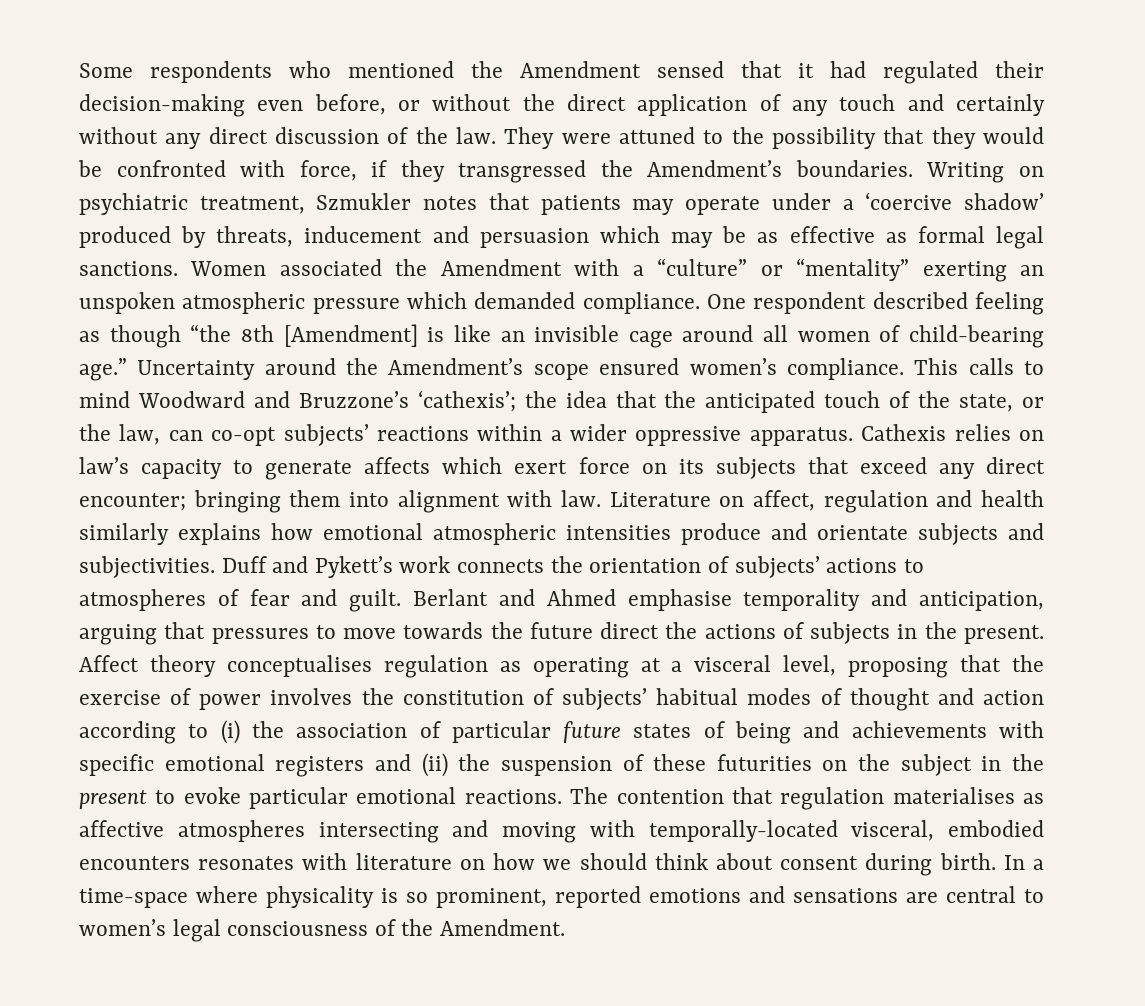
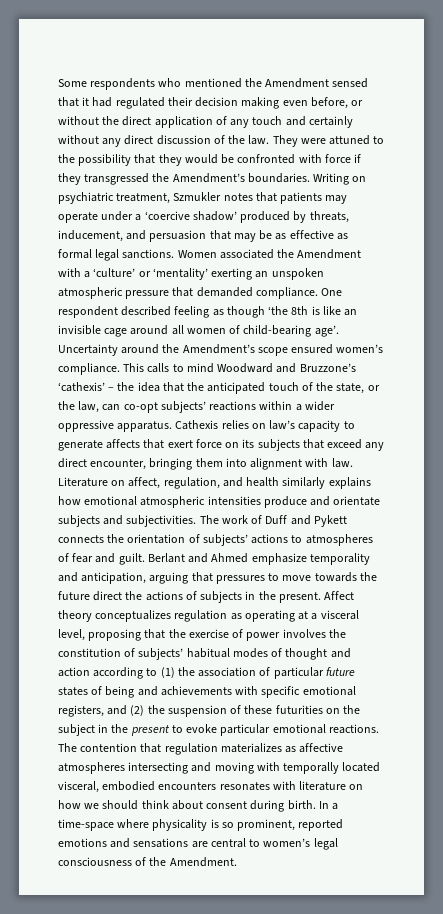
[79,94,245,117] decision-making -> [195,97,280,109] decision making
[299,160,357,181] force, -> [324,154,351,163] force
[304,226,423,243] inducement -> [58,230,123,242] inducement,
[599,226,660,243] which -> [209,230,231,240] that
[657,258,910,281] “culture” or “mentality” -> [93,268,208,280] ‘culture’ or ‘mentality’
[407,292,467,309] which -> [172,287,194,297] that
[190,324,418,347] “the 8th [Amendment] -> [268,306,309,315] ‘the 8th
[79,358,127,381] age.” -> [314,325,339,337] age’.
[417,390,516,412] ‘cathexis’; -> [58,382,115,392] ‘cathexis’ –
[442,457,503,474] which -> [143,439,165,449] that
[79,493,186,511] encounter; -> [90,459,147,470] encounter,
[823,490,928,513] regulation -> [163,477,220,489] regulation,
[221,556,451,578] Duff and Pykett’s work -> [199,515,347,527] The work of Duff and Pykett
[627,589,732,611] emphasise -> [251,553,307,565] emphasize
[226,655,372,677] conceptualises -> [95,610,172,622] conceptualizes
[220,720,240,744] (i) -> [160,667,175,678] (1)
[275,753,448,777] registers and (ii) -> [58,705,145,717] registers, and (2)
[892,787,1015,804] materialises -> [220,743,282,753] materializes
[648,820,838,842] temporally-located -> [283,762,381,774] temporally located

